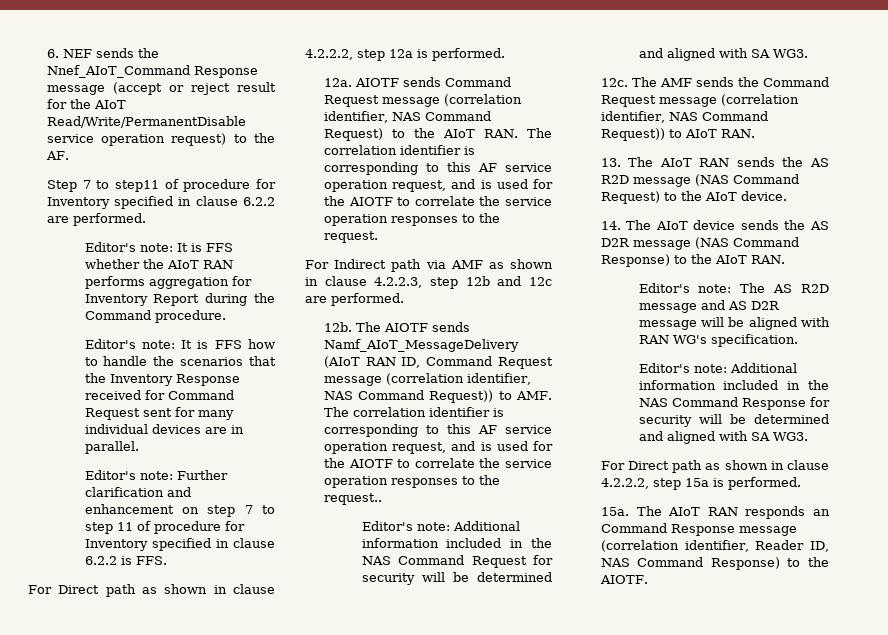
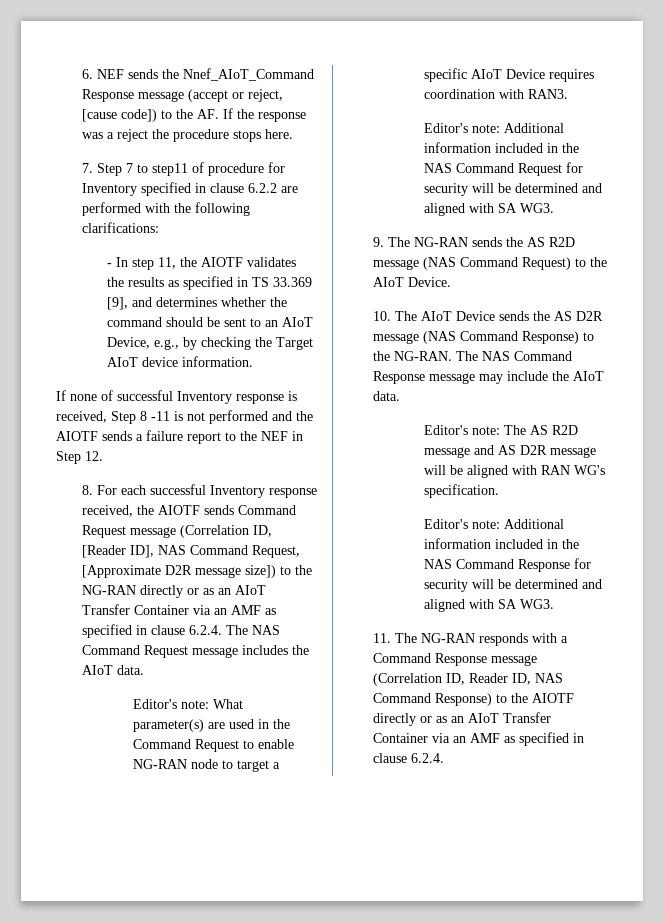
[190,82,277,95] [46,99,126,109] [46,116,246,128] [46,133,276,146] [45,151,69,160] reject result for the AIoT Read/Write/PermanentDisable service operation request) to the AF. // -> [247,89,283,102] [81,108,306,122] [81,129,293,142] [81,163,93,173] reject, [cause code]) to the AF. If the response was a reject the procedure stops here. // 7.
[72,213,146,226] [84,242,233,252] [84,259,233,269] [84,276,252,289] [84,293,275,306] [84,310,226,323] [84,339,275,349] [84,356,276,366] [84,373,240,386] [84,390,234,400] [84,407,234,420] [84,424,244,434] [84,441,139,454] [84,470,228,480] [84,487,191,497] [84,504,275,517] [84,521,245,534] [84,538,275,551] [84,556,167,565] [28,584,275,597] [305,48,505,61] [323,78,352,87] performed. // Editor's note: It is FFS whether the AIoT RAN performs aggregation for Inventory Report during the Command procedure. // Editor's note: It is FFS how to handle the scenarios that the Inventory Response received for Command Request sent for many individual devices are in parallel. // Editor's note: Further clarification and enhancement on step 7 to step 11 of procedure for Inventory specified in clause 6.2.2 is FFS. // For Direct path as shown in clause 4.2.2.2, step 12a is performed. // 12a. -> [81,202,250,216] [81,222,159,233] [107,257,297,270] [107,276,313,290] [107,297,288,310] [107,317,314,327] [107,337,314,350] [107,356,254,367] [56,390,297,404] [56,410,313,424] [56,430,303,444] [56,451,103,464] [81,484,317,498] [81,505,154,517] performed with the following clarifications: // - In step 11, the AIOTF validates the results as specified in TS 33.369 [9], and determines whether the command should be sent to an AIoT Device, e.g., by checking the Target AIoT device information. // If none of successful Inventory response is received, Step 8 -11 is not performed and the AIOTF sends a failure report to the NEF in Step 12. // 8. For each successful Inventory response received, the
[443,94,522,106] [323,111,491,123] [323,128,552,141] [323,145,475,155] [323,162,552,175] [323,179,553,192] [323,196,552,206] [323,213,500,226] [323,231,378,243] [305,259,553,272] [305,276,552,289] [305,293,404,306] [323,322,470,332] [323,339,519,352] [323,356,553,369] [323,373,531,386] [323,390,553,403] [323,407,504,417] [323,424,552,437] [323,441,553,454] [323,458,552,468] [323,475,500,488] [323,493,382,505] (correlation identifier, NAS Command Request) to the AIoT RAN. The correlation identifier is corresponding to this AF service operation request, and is used for the AIOTF to correlate the service operation responses to the request. // For Indirect path via AMF as shown in clause 4.2.2.3, step 12b and 12c are performed. // 12b. The AIOTF sends Namf_AIoT_MessageDelivery (AIoT RAN ID, Command Request message (correlation identifier, NAS Command Request)) to AMF. The correlation identifier is corresponding to this AF service operation request, and is used for the AIOTF to correlate the service operation responses to the request.. -> [179,525,272,538] [81,545,300,558] [81,565,312,578] [81,585,266,598] [81,604,276,615] [81,624,280,638] [81,645,309,658] [81,665,144,675] [132,699,243,709] [132,719,290,732] [132,739,294,752] [132,759,280,772] [423,68,594,82] [423,89,568,99] (Correlation ID, [Reader ID], NAS Command Request, [Approximate D2R message size]) to the NG-RAN directly or as an AIoT Transfer Container via an AMF as specified in clause 6.2.4. The NAS Command Request message includes the AIoT data. // Editor's note: What parameter(s) are used in the Command Request to enable NG-RAN node to target a specific AIoT Device requires coordination with RAN3.
[600,77,829,87] [600,94,799,107] [600,111,768,123] [600,128,755,141] [600,157,730,167] 12c. The AMF sends the Command Request message (correlation identifier, NAS Command Request)) to AIoT RAN. // 13. The AIoT RAN -> [372,237,468,247] 9. The NG-RAN
[740,191,787,201] [600,220,736,230] device. // 14. The AIoT device -> [407,277,451,287] [372,311,495,321] Device. // 10. The AIoT Device
[714,255,785,264] AIoT RAN. -> [393,351,572,361] [372,371,604,384] [372,391,400,401] NG-RAN. The NAS Command Response message may include the AIoT data.
[600,460,829,473] [600,477,801,490] [600,506,830,519] [600,523,797,536] [600,540,749,552] For Direct path as shown in clause 4.2.2.2, step 15a is performed. // 15a. The AIoT RAN responds an Command Response message (correlation identifier, -> [372,633,568,646] [372,653,537,666] [372,673,465,686] 11. The NG-RAN responds with a Command Response message (Correlation ID,
[599,575,648,584] AIOTF. -> [531,693,574,703] [372,712,551,726] [372,732,584,746] [372,753,444,763] AIOTF directly or as an AIoT Transfer Container via an AMF as specified in clause 6.2.4.

